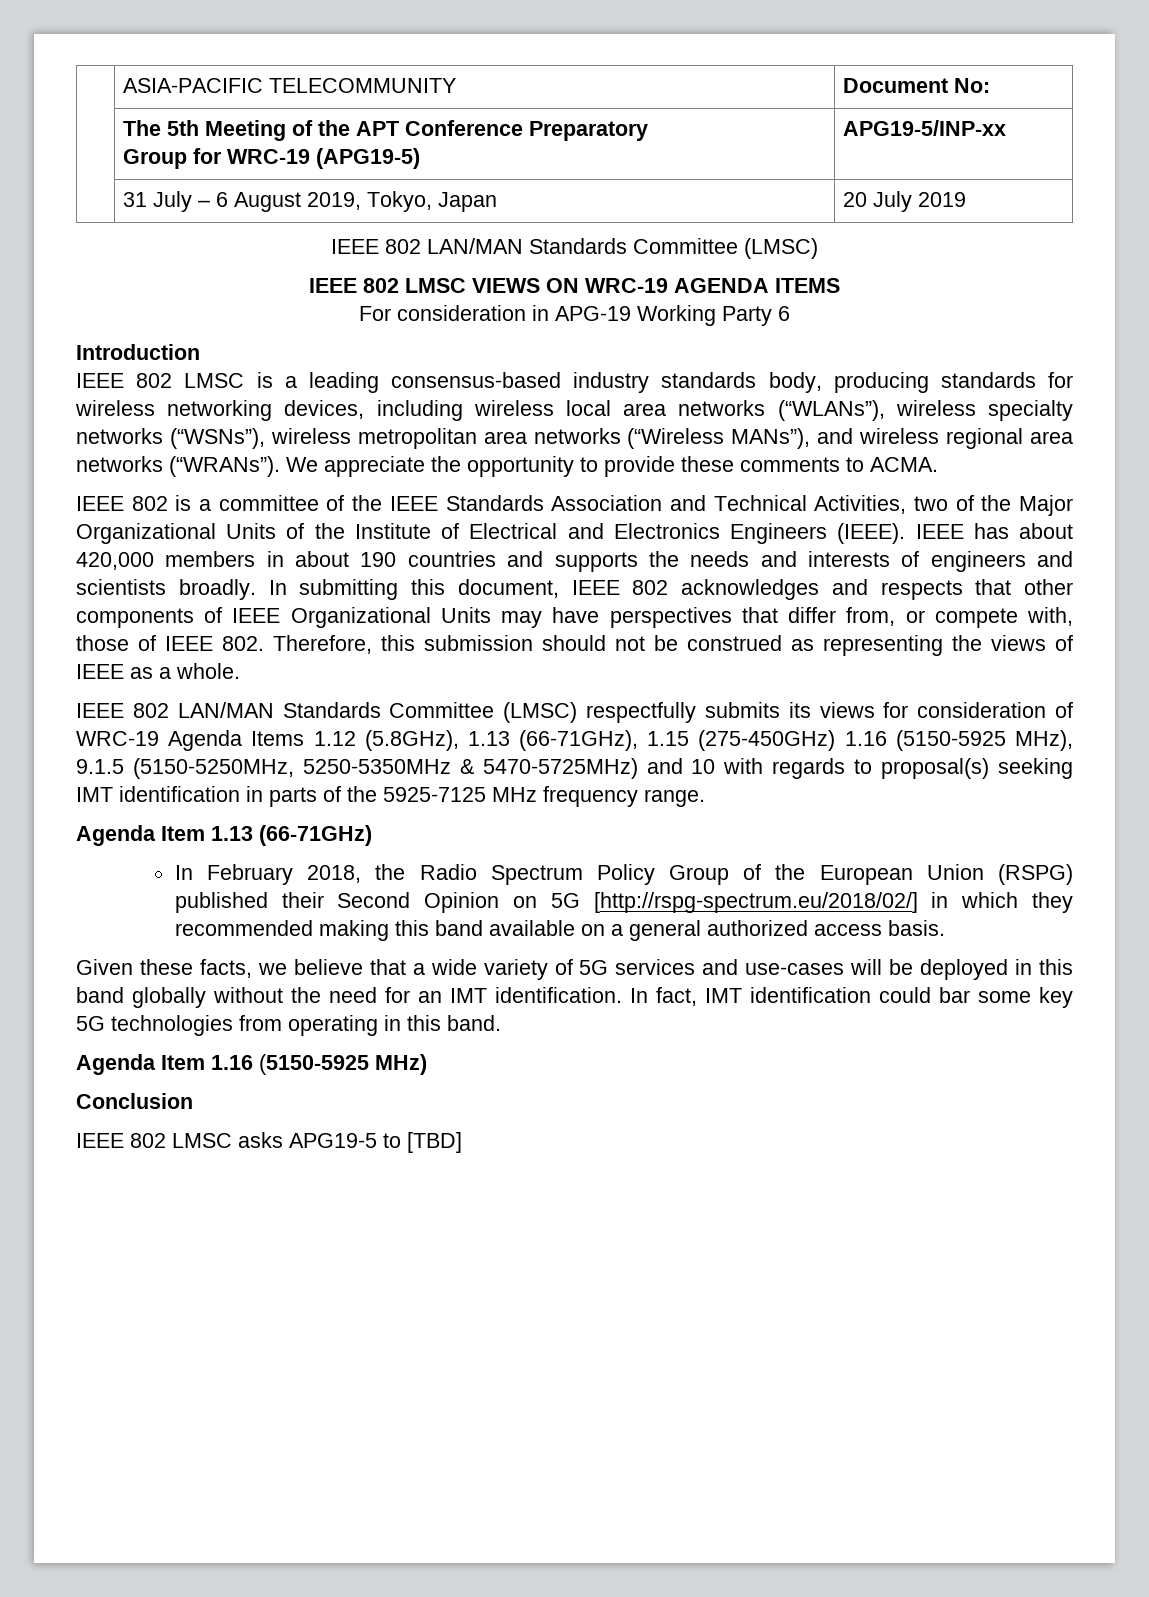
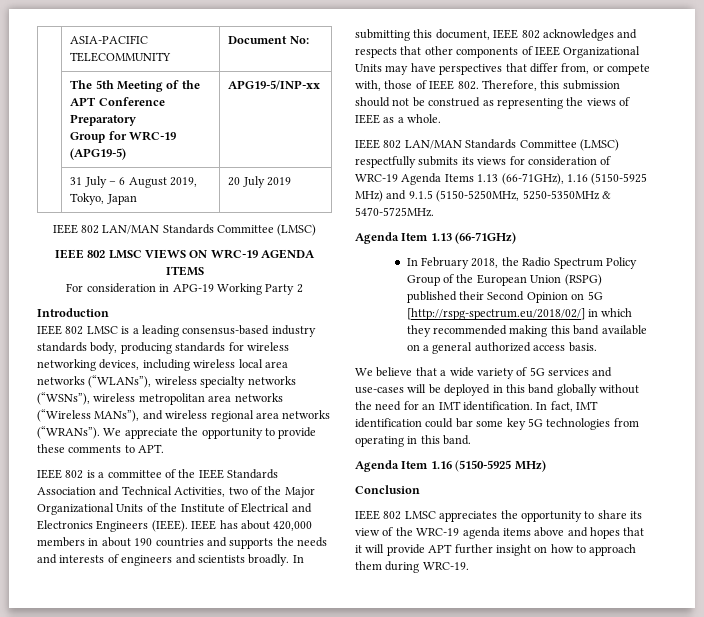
[778,306,790,321] 6 -> [296,284,303,293] 2
[870,457,938,472] ACMA. -> [138,444,165,453] APT.
[313,730,1073,751] [76,758,1073,779] [76,786,705,807] 1.12 (5.8GHz), 1.13 (66-71GHz), 1.15 (275-450GHz) 1.16 (5150-5925 MHz), 9.1.5 (5150-5250MHz, 5250-5350MHz & 5470-5725MHz) and 10 with regards to proposal(s) seeking IMT identification in parts of the 5925-7125 MHz frequency range. -> [477,173,648,185] [355,190,611,202] [355,207,434,217] 1.13 (66-71GHz), 1.16 (5150-5925 MHz) and 9.1.5 (5150-5250MHz, 5250-5350MHz & 5470-5725MHz.
[76,959,287,978] Given these facts, we -> [355,368,373,376] We
[238,1132,462,1153] asks APG19-5 to [TBD] -> [439,510,642,522] [355,527,645,539] [355,544,637,556] [355,561,469,573] appreciates the opportunity to share its view of the WRC-19 agenda items above and hopes that it will provide APT further insight on how to approach them during WRC-19.

